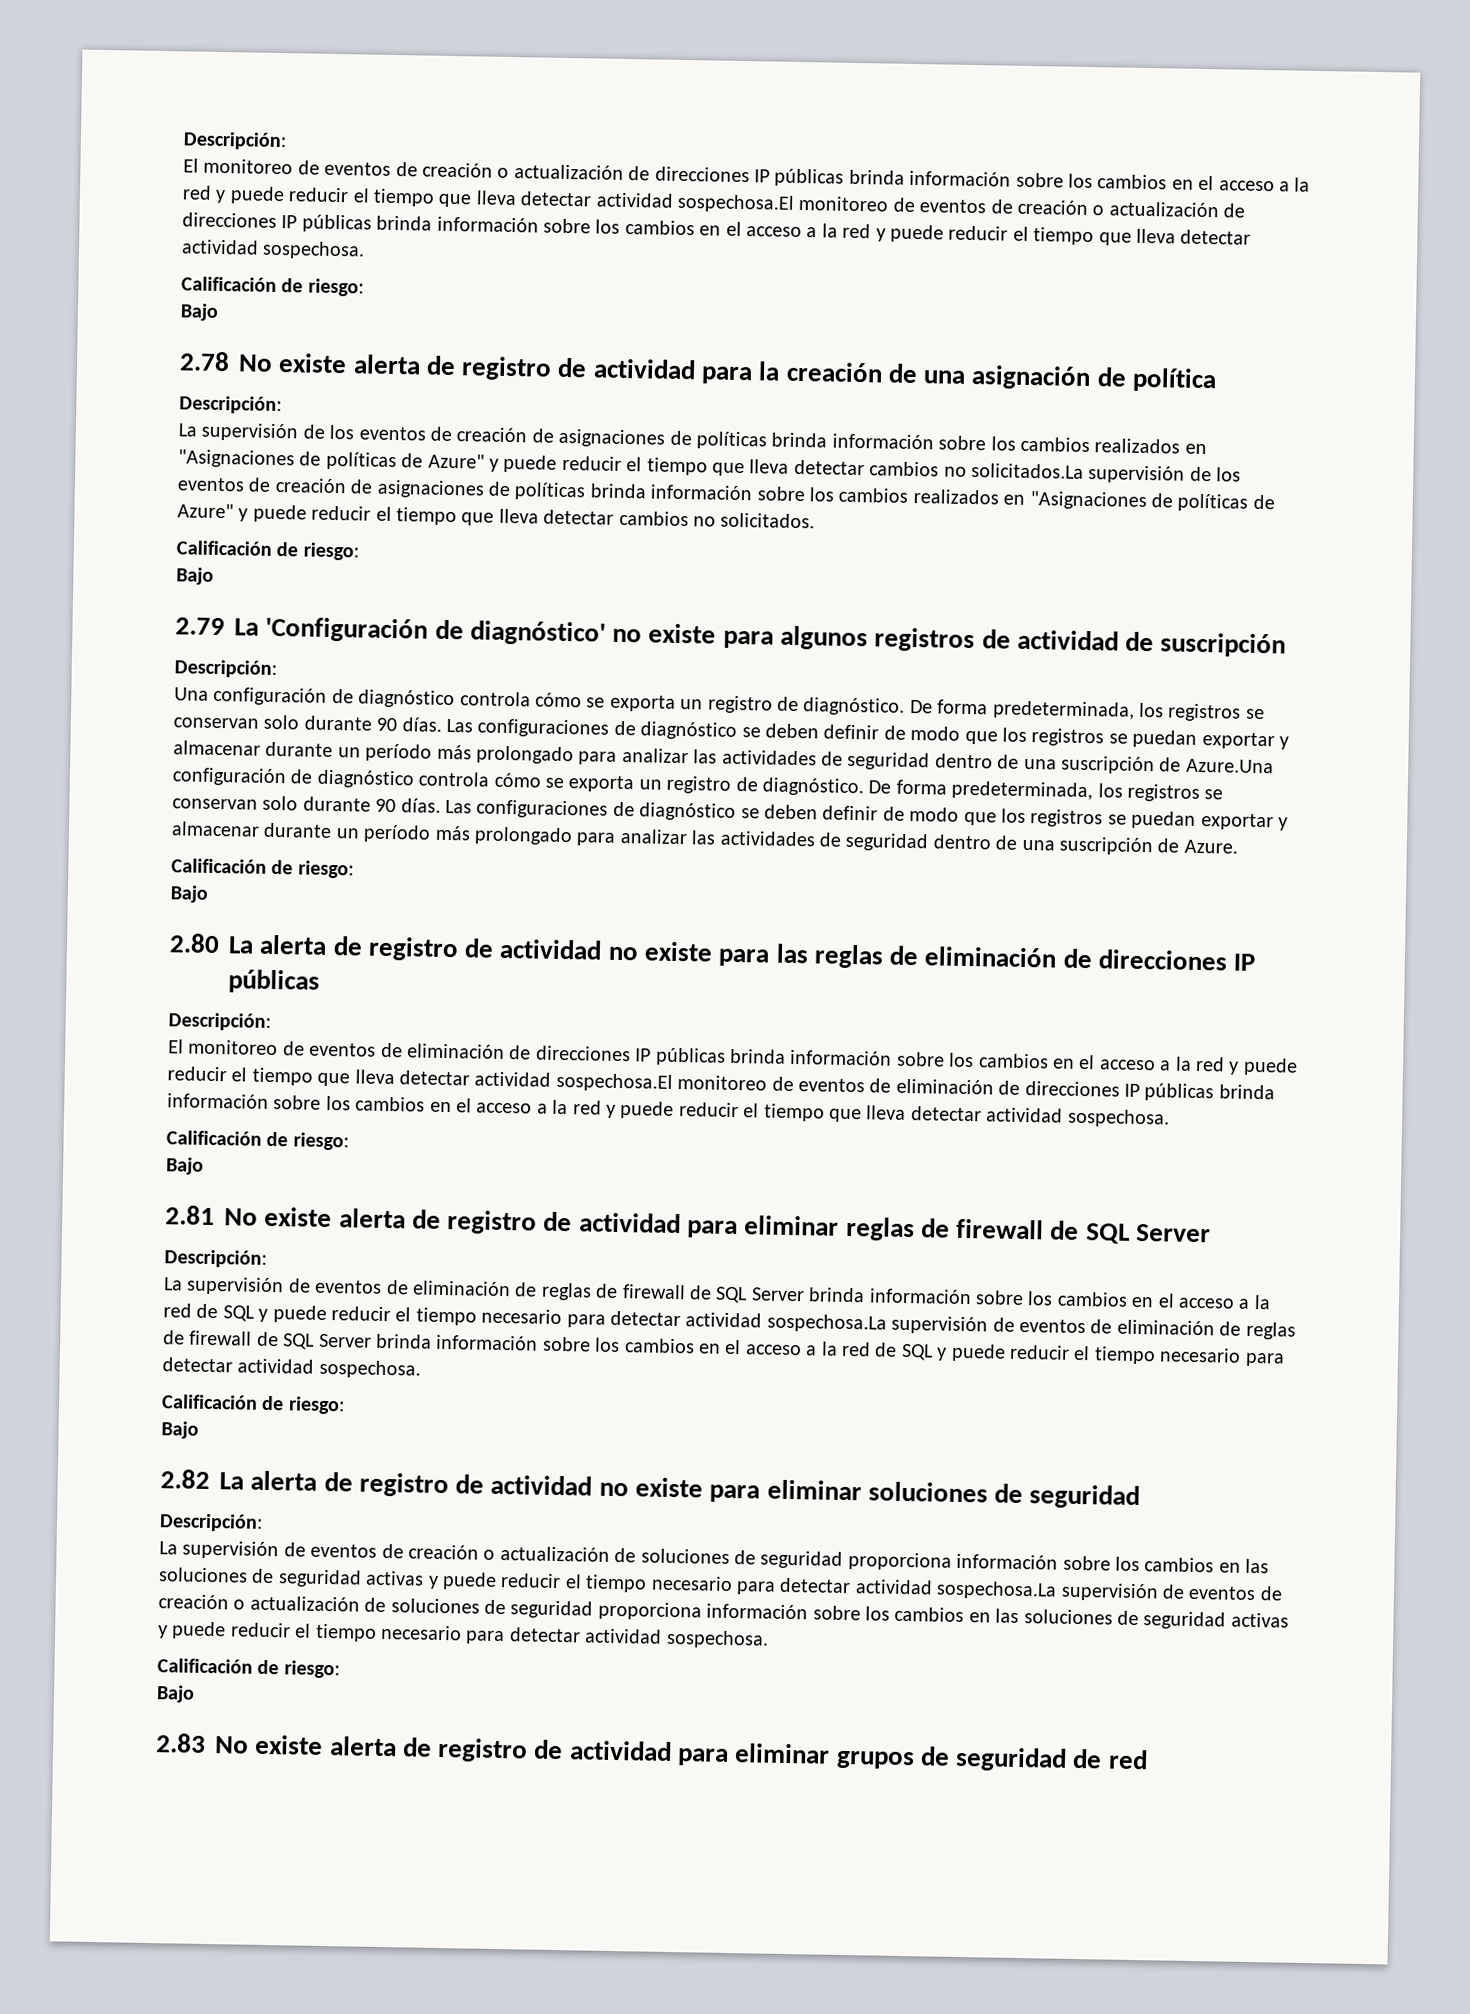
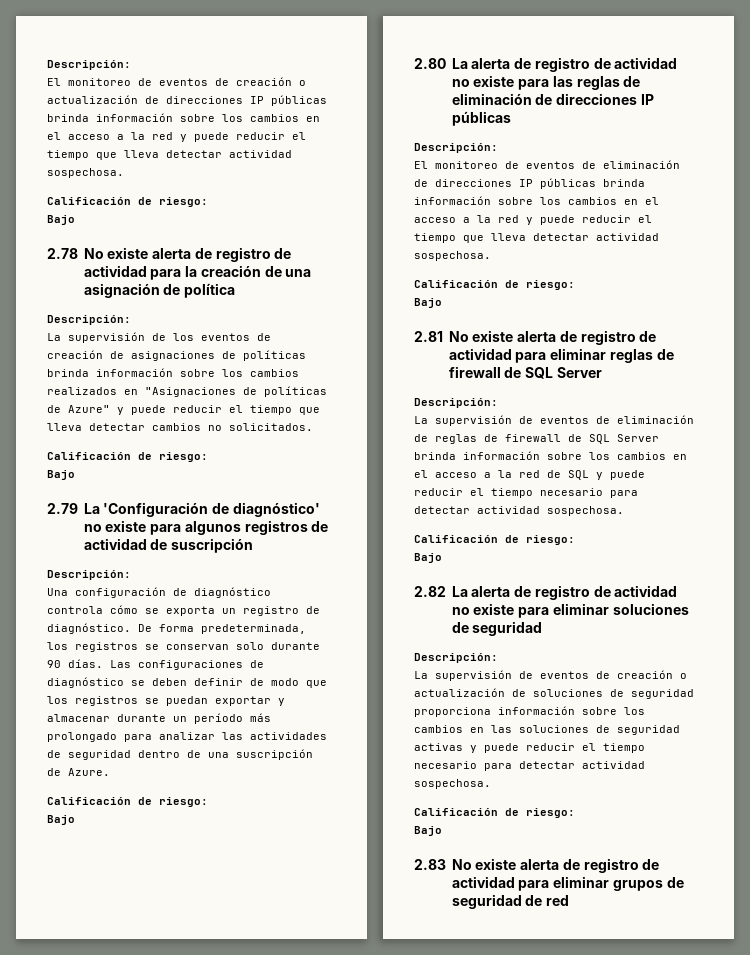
[676,193,1246,218] [182,212,1252,246] [181,239,259,255] sospechosa.El monitoreo de eventos de creación o actualización de direcciones IP públicas brinda información sobre los cambios en el acceso a la red y puede reducir el tiempo que lleva detectar actividad -> (292, 154) none
[970,462,1242,484] [177,477,1275,512] [177,503,716,527] solicitados.La supervisión de los eventos de creación de asignaciones de políticas brinda información sobre los cambios realizados en "Asignaciones de políticas de Azure" y puede reducir el tiempo que lleva detectar cambios no -> (222, 428) none
[1185,758,1274,774] [172,767,1224,802] [172,795,1288,831] [171,821,1180,856] Azure.Una configuración de diagnóstico controla cómo se exporta un registro de diagnóstico. De forma predeterminada, los registros se conservan solo durante 90 días. Las configuraciones de diagnóstico se deben definir de modo que los registros se puedan exportar y almacenar durante un período más prolongado para analizar las actividades de seguridad dentro de una suscripción de -> (61, 772) none
[555,1072,1275,1102] [167,1093,1064,1123] sospechosa.El monitoreo de eventos de eliminación de direcciones IP públicas brinda información sobre los cambios en el acceso a la red y puede reducir el tiempo que lleva detectar actividad -> (659, 237) none
[766,1313,1296,1340] [163,1330,1285,1367] [162,1357,315,1374] sospechosa.La supervisión de eventos de eliminación de reglas de firewall de SQL Server brinda información sobre los cambios en el acceso a la red de SQL y puede reducir el tiempo necesario para detectar actividad -> (540, 510) none
[936,1580,1283,1602] [158,1594,1289,1630] [158,1621,663,1645] sospechosa.La supervisión de eventos de creación o actualización de soluciones de seguridad proporciona información sobre los cambios en las soluciones de seguridad activas y puede reducir el tiempo necesario para detectar actividad -> (645, 765) none

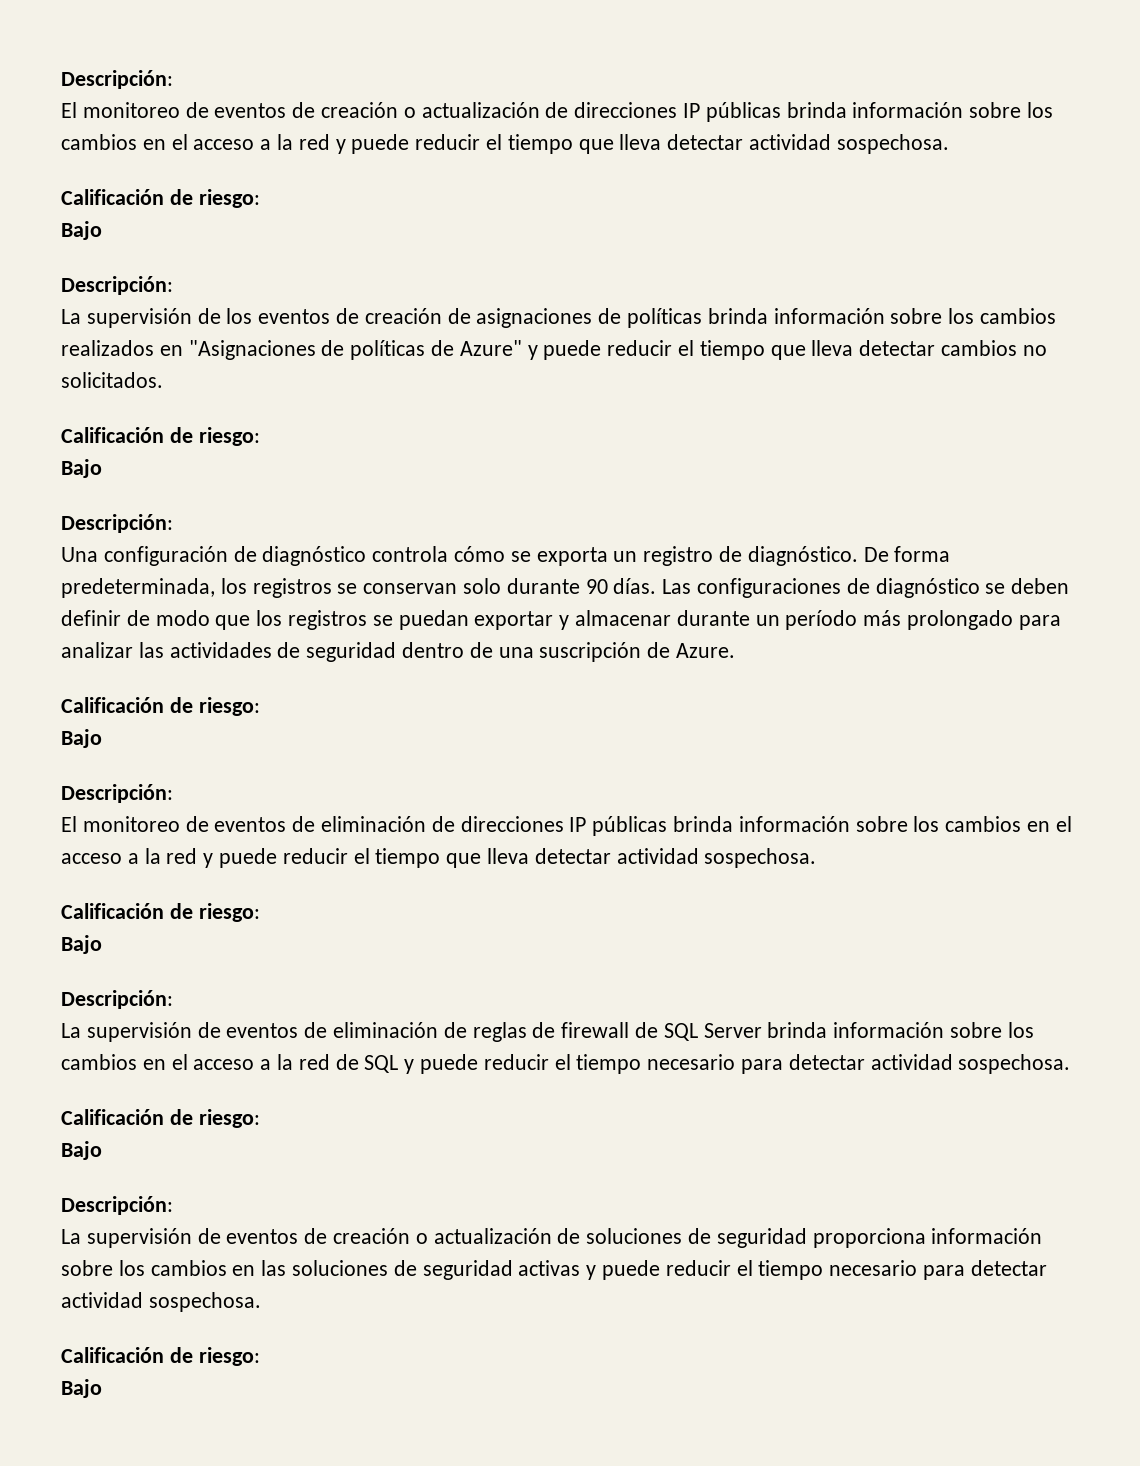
[47,247,292,262] [83,265,312,280] [83,283,236,298] // 2.78 No existe alerta de registro de actividad para la creación de una asignación de política -> (102, 230) none
[47,502,320,517] [83,520,329,535] [83,538,254,553] // 2.79 La 'Configuración de diagnóstico' no existe para algunos registros de actividad de suscripción -> (102, 468) none
[414,57,678,72] [451,75,641,90] [451,93,654,105] [451,111,511,126] // 2.80 La alerta de registro de actividad no existe para las reglas de eliminación de direcciones IP públicas -> (102, 738) none
[414,330,657,345] [448,348,674,363] [448,366,602,379] // 2.81 No existe alerta de registro de actividad para eliminar reglas de firewall de SQL Server -> (102, 944) none
[414,585,678,600] [451,603,689,618] [451,621,543,636] // 2.82 La alerta de registro de actividad no existe para eliminar soluciones de seguridad -> (102, 1150) none
[414,858,660,873] [451,876,684,891] [451,894,570,909] // 2.83 No existe alerta de registro de actividad para eliminar grupos de seguridad de red -> (102, 1388) none

